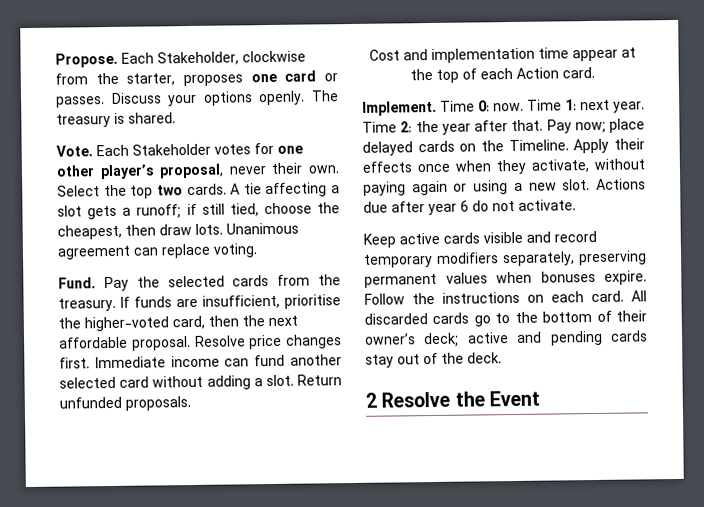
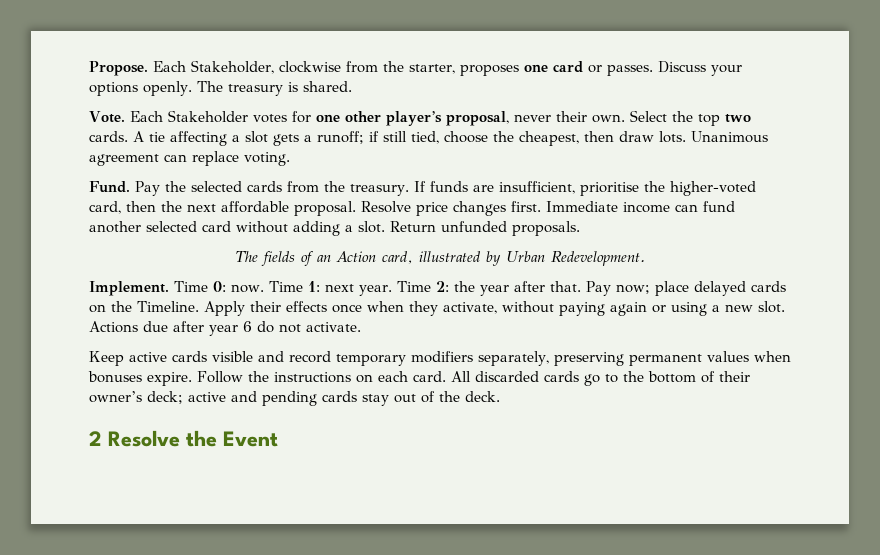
[369,47,636,63] [410,66,595,83] Cost and implementation time appear at the top of each Action card. -> [235,251,645,266] The fields of an Action card, illustrated by Urban Redevelopment.

